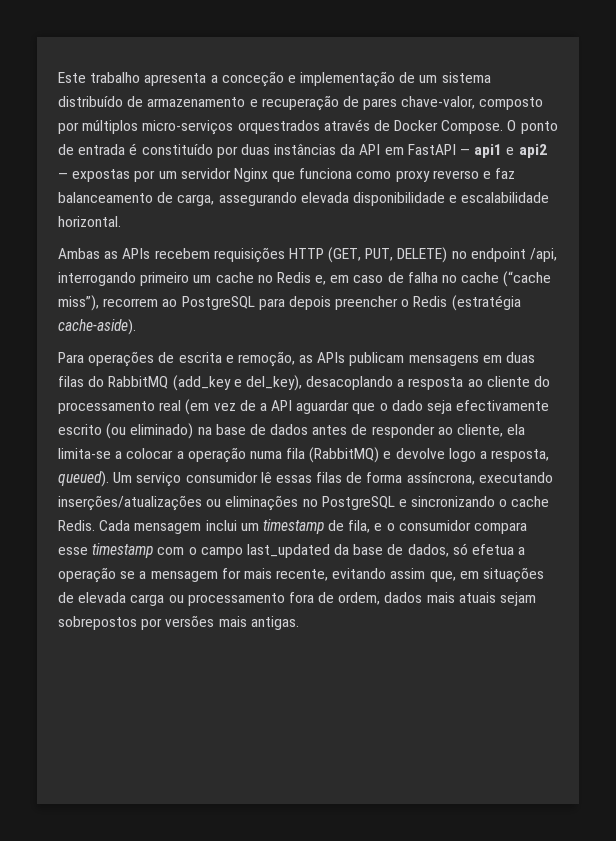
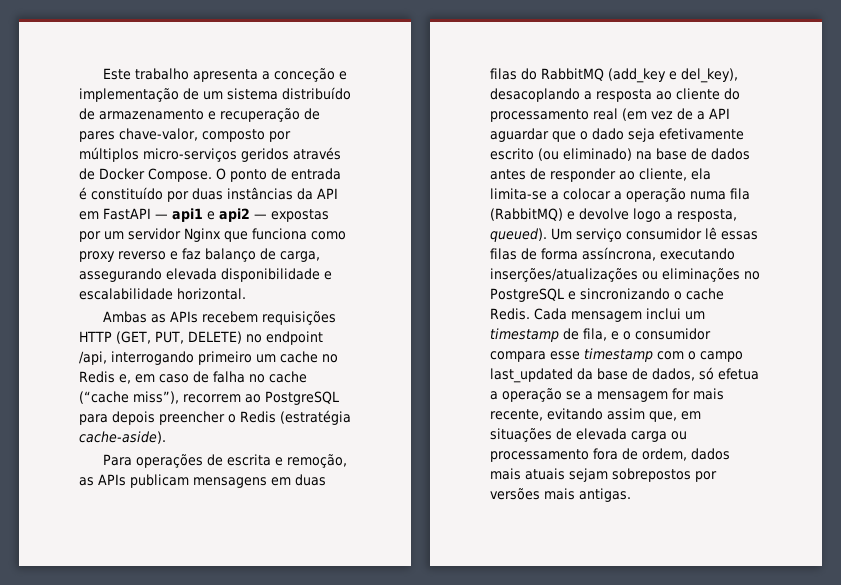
[237,120,320,134] orquestrados -> [241,148,289,162] geridos
[58,192,153,203] balanceamento -> [205,248,256,262] balanço
[456,400,550,411] efectivamente -> [659,128,744,140] efetivamente

